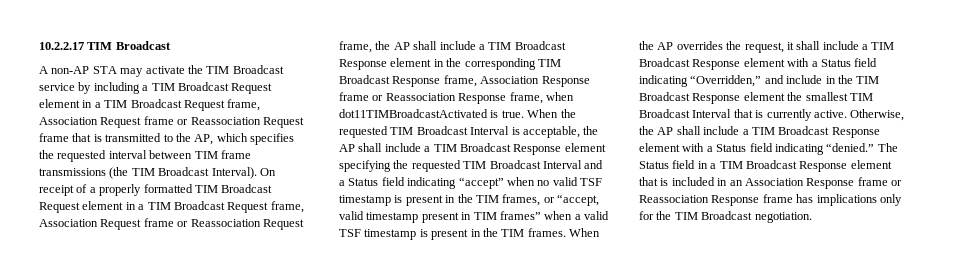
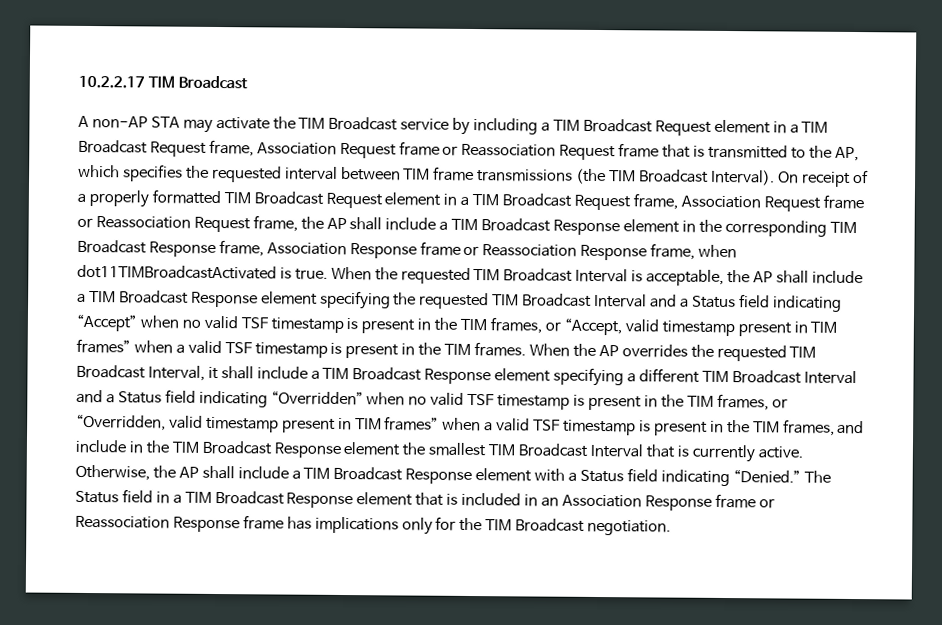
[458,177,504,189] “accept” -> [76,313,137,332] “Accept”
[557,194,599,206] “accept, -> [563,317,622,336] “Accept,
[744,42,784,53] request, -> [716,344,817,362] [76,364,205,381] requested TIM Broadcast Interval,
[787,58,878,67] [639,75,762,87] with a Status field indicating “Overridden,” -> [553,367,857,387] [76,389,788,411] [76,413,835,436] specifying a different TIM Broadcast Interval and a Status field indicating “Overridden” when no valid TSF timestamp is present in the TIM frames, or “Overridden, valid timestamp present in TIM frames” when a valid TSF timestamp is present in the TIM frames,
[826,143,875,152] “denied.” -> [732,469,801,484] “Denied.”

